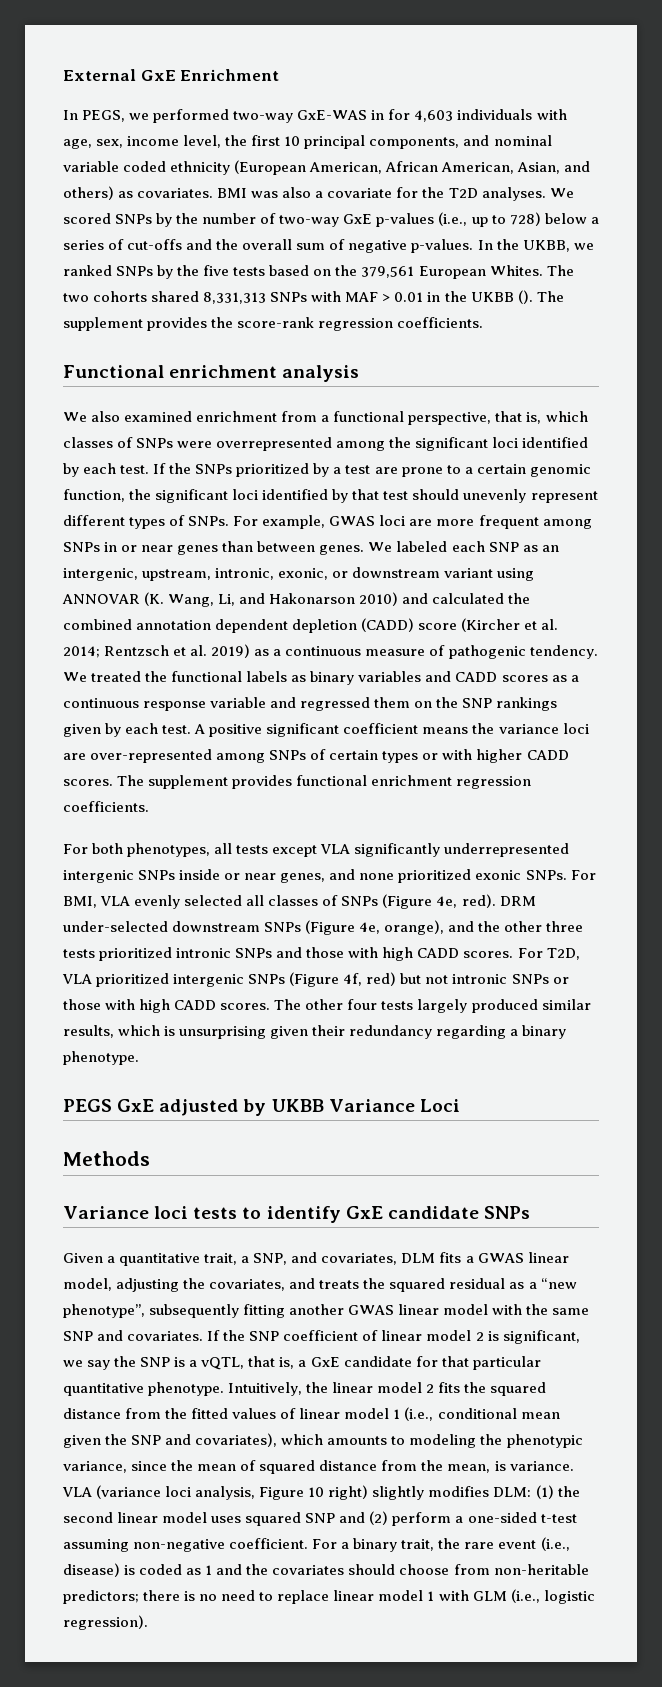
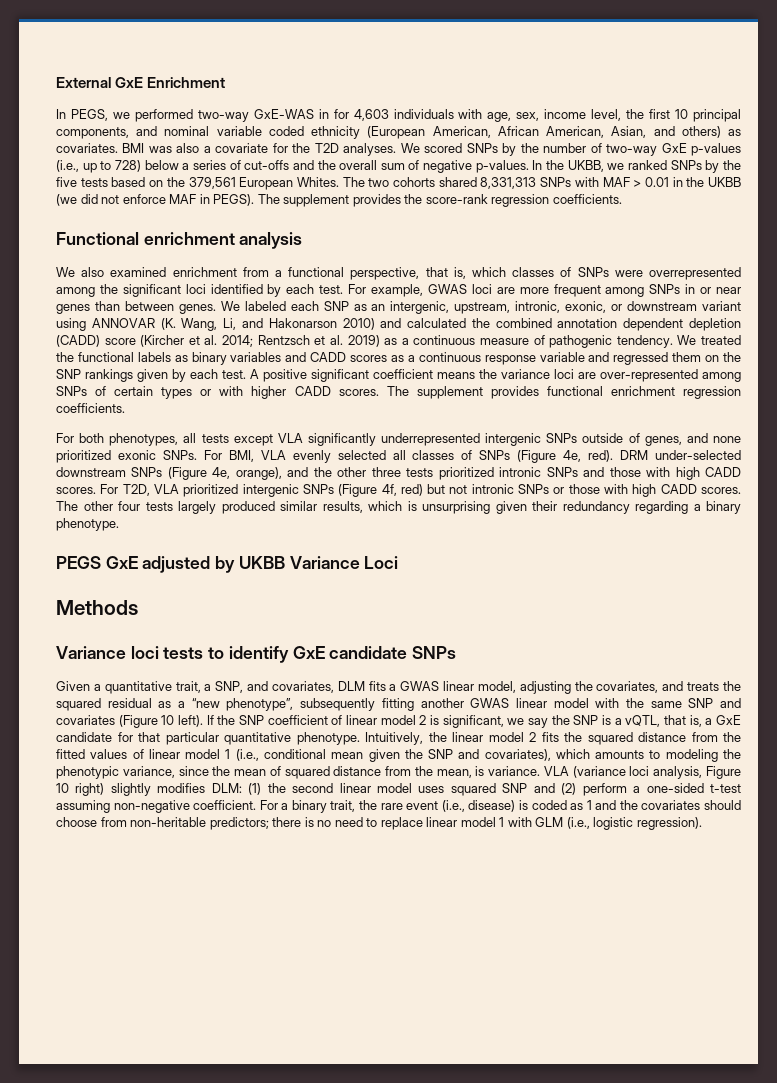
[517,290,533,304] (). -> [56,194,255,206] (we did not enforce MAF in PEGS).
[153,463,591,477] [63,489,598,503] [63,515,230,529] If the SNPs prioritized by a test are prone to a certain genomic function, the significant loci identified by that test should unevenly represent different types of SNPs. -> (344, 289) none
[179,869,277,880] inside or near -> [582,433,640,443] outside of
[127,1331,204,1341] covariates. -> [56,715,203,728] covariates (Figure 10 left).

